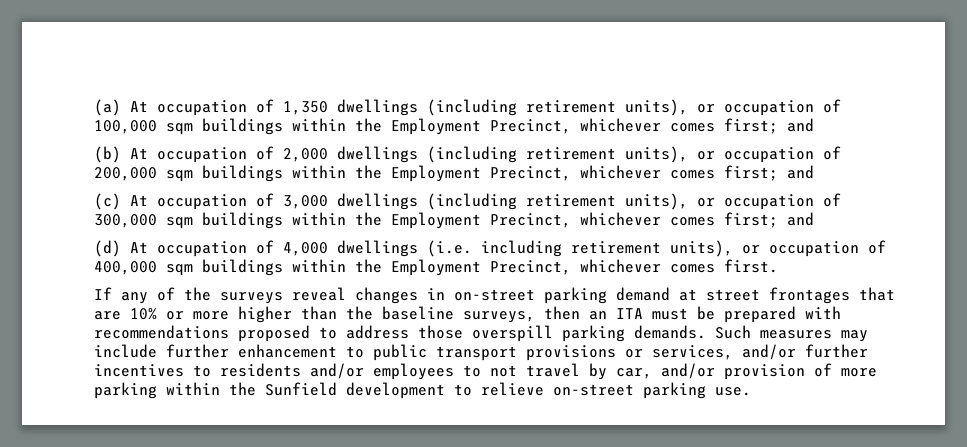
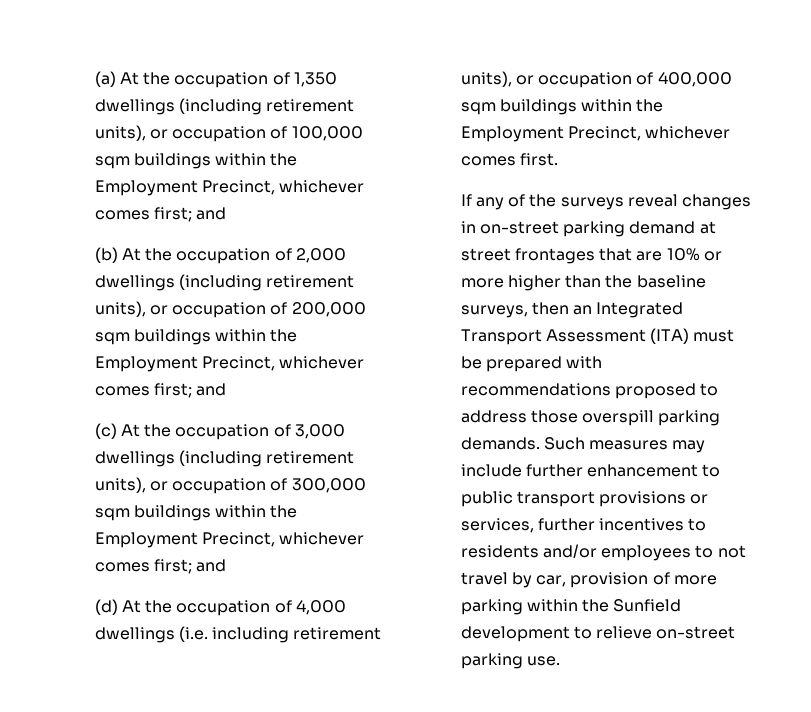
(149, 106) none -> [143,72,171,85] the
(149, 153) none -> [145,248,173,261] the
(149, 200) none -> [144,424,172,437] the
(149, 247) none -> [145,600,173,613] the
[616,308,644,319] ITA -> [596,302,684,318] [460,328,690,345] Integrated Transport Assessment (ITA)
[742,344,797,360] and/or -> (534, 525) none
[661,363,716,379] and/or -> (567, 581) none

